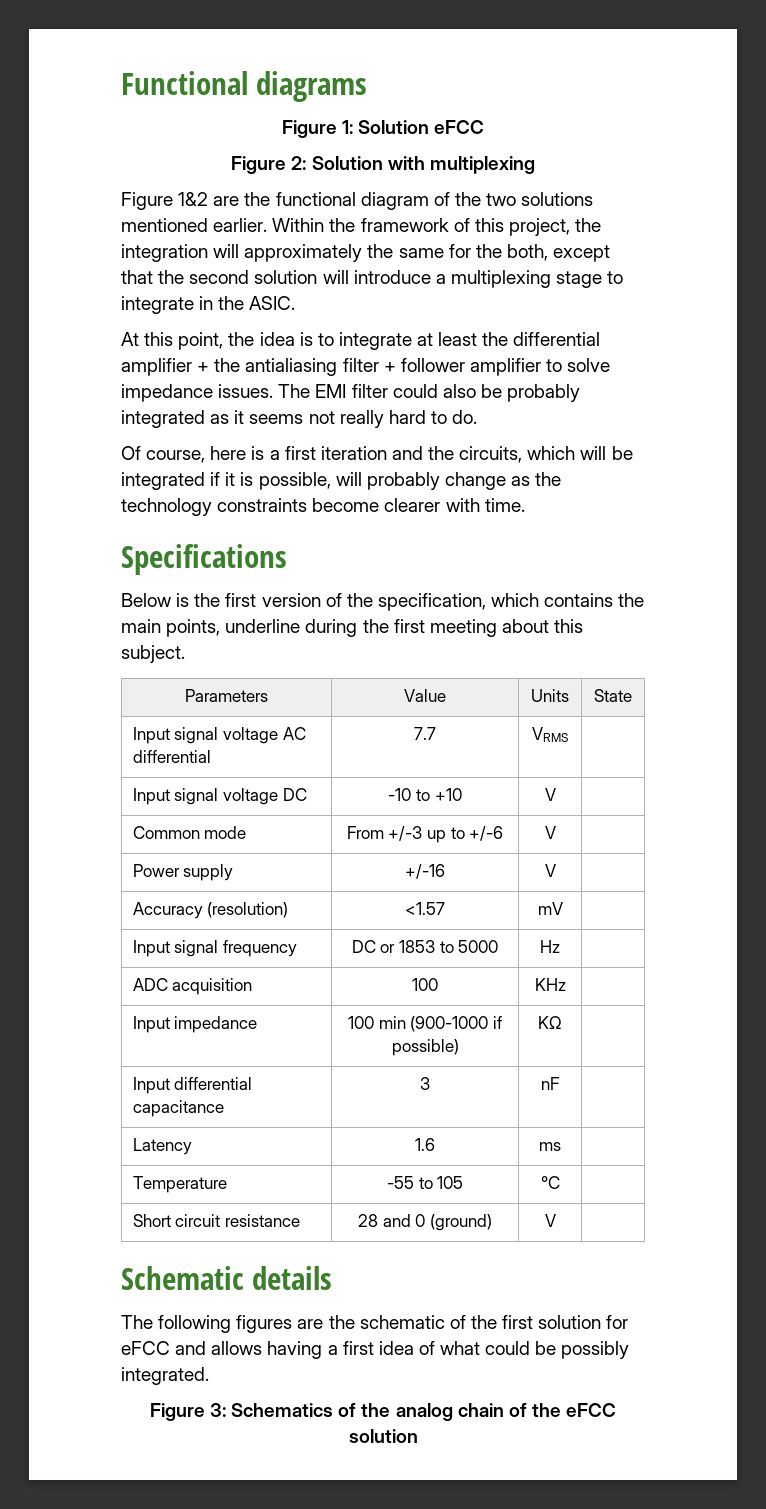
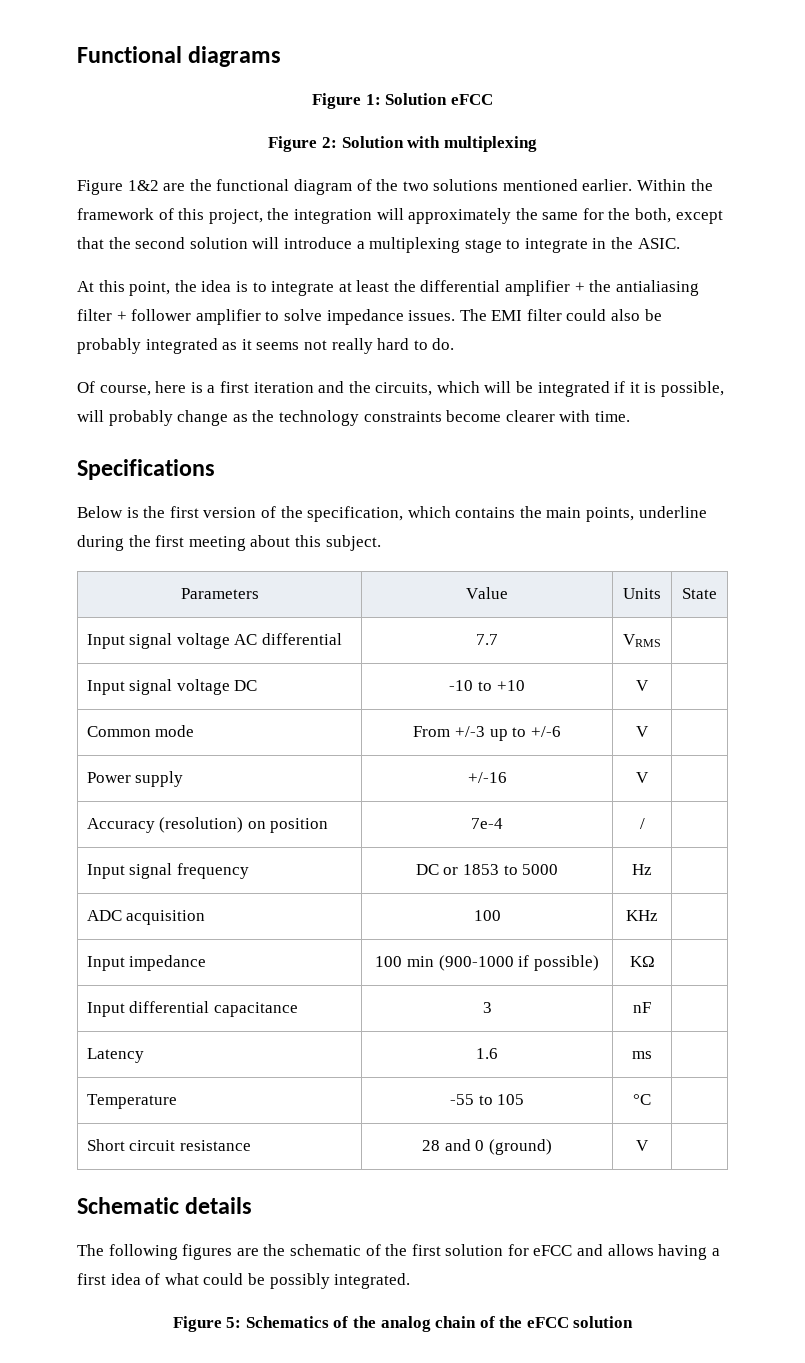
[405,902,445,915] [537,902,563,915] | <1.57 | mV -> [247,818,329,833] [471,818,503,829] [639,818,645,829] on position | 7e-4 | /
[210,1403,227,1417] 3: -> [226,1317,242,1328] 5:

